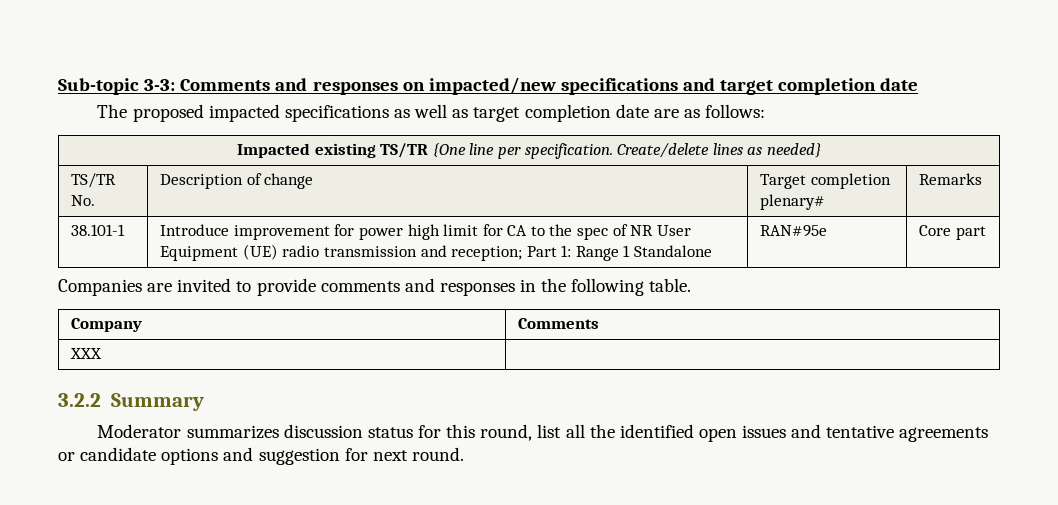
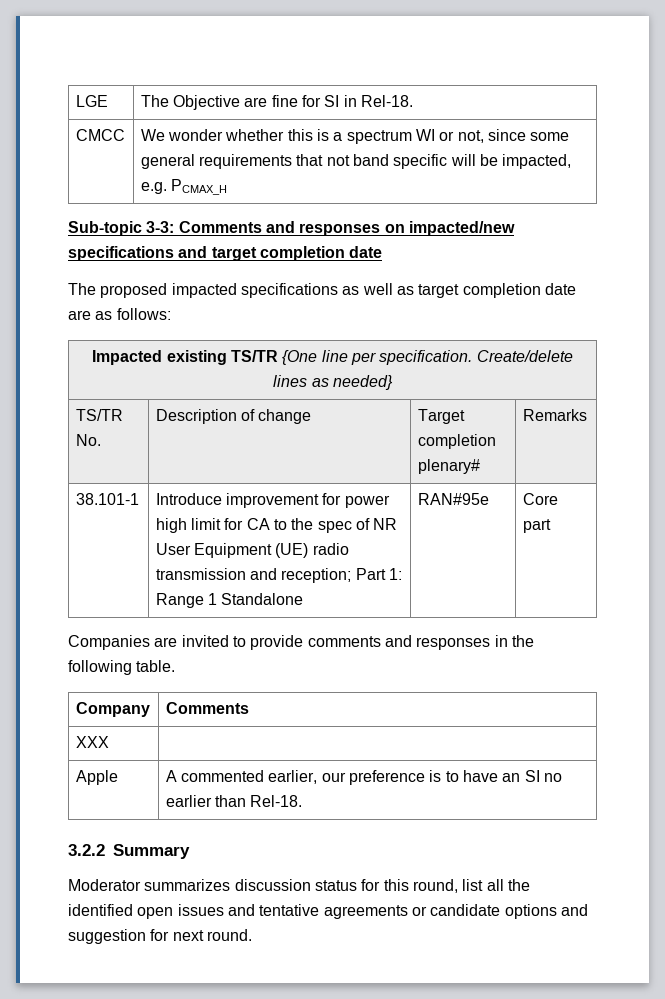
(58, 86) none -> [75,95,108,107] [140,95,414,110] [75,129,125,141] [140,129,570,144] [140,154,572,169] [140,179,228,195] LGE | The Objective are fine for SI in Rel-18. // CMCC | We wonder whether this is a spectrum WI or not, since some general requirements that not band specific will be impacted, e.g. PCMAX_H //
(103, 353) none -> [75,770,118,785] [165,770,563,785] [165,795,303,807] // Apple | A commented earlier, our preference is to have an SI no earlier than Rel-18.

